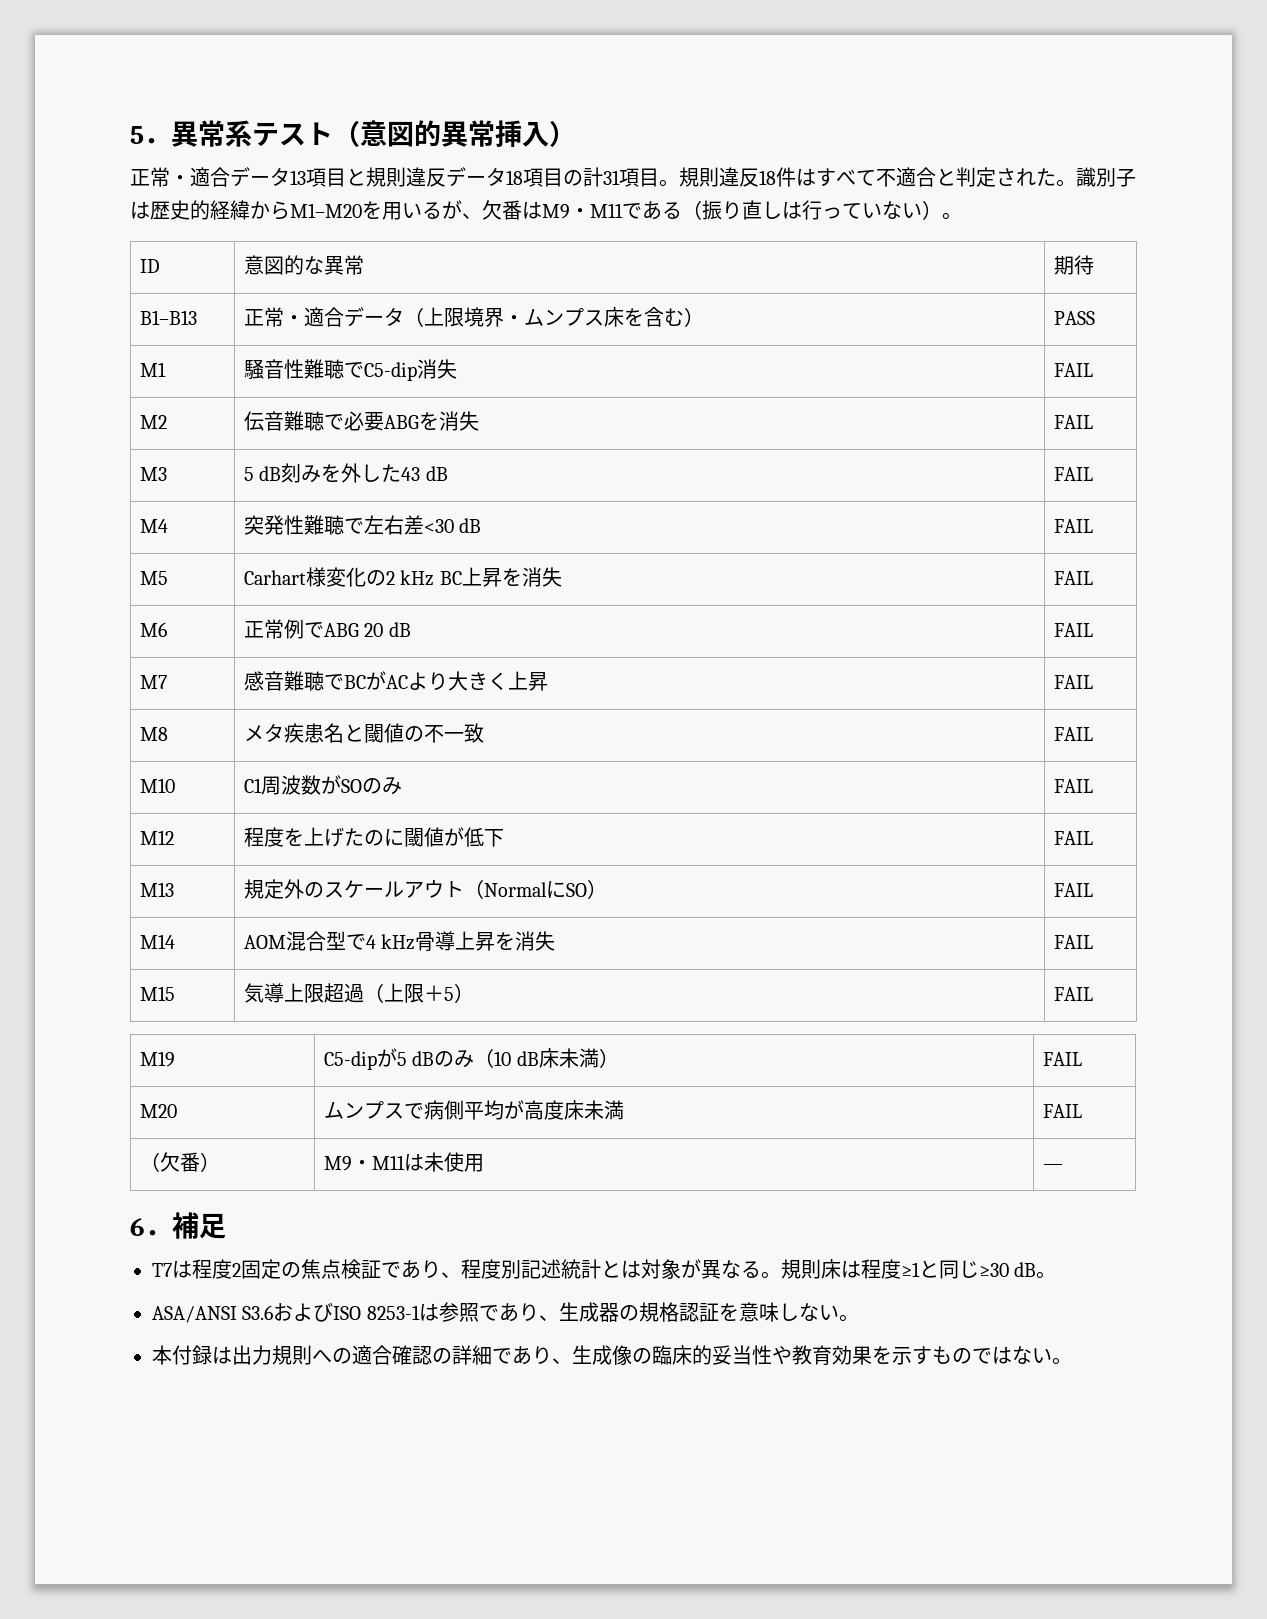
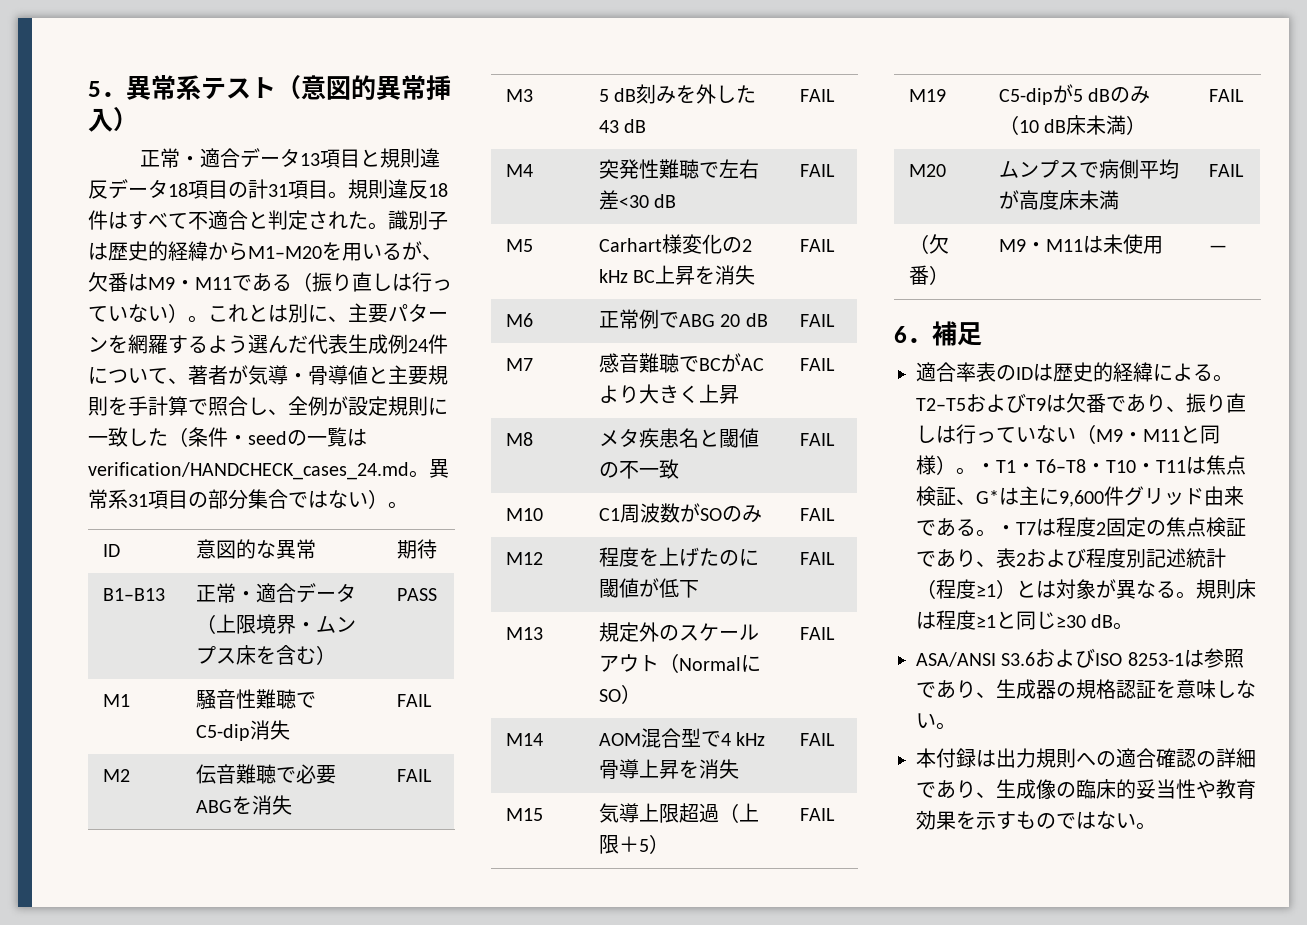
(962, 216) none -> [208,303,448,323] [88,334,448,354] [88,365,448,385] [88,396,448,416] [88,427,367,447] [88,459,449,480] [88,489,408,509] これとは別に、主要パターンを網羅するよう選んだ代表生成例24件について、著者が気導・骨導値と主要規則を手計算で照合し、全例が設定規則に一致した（条件・seedの一覧はverification/HANDCHECK_cases_24.md。異常系31項目の部分集合ではない）。
(226, 1226) none -> [916,362,1233,382] [916,393,1246,413] [916,424,1220,444] [916,455,1246,475] [916,486,1244,507] [916,518,1016,537] 適合率表のIDは歴史的経緯による。T2–T5およびT9は欠番であり、振り直しは行っていない（M9・M11と同様）。・T1・T6–T8・T10・T11は焦点検証、G*は主に9,600件グリッド由来である。・
(461, 1275) none -> [996,548,1086,568] 表2および
(601, 1269) none -> [916,579,1016,599] （程度≥1）

